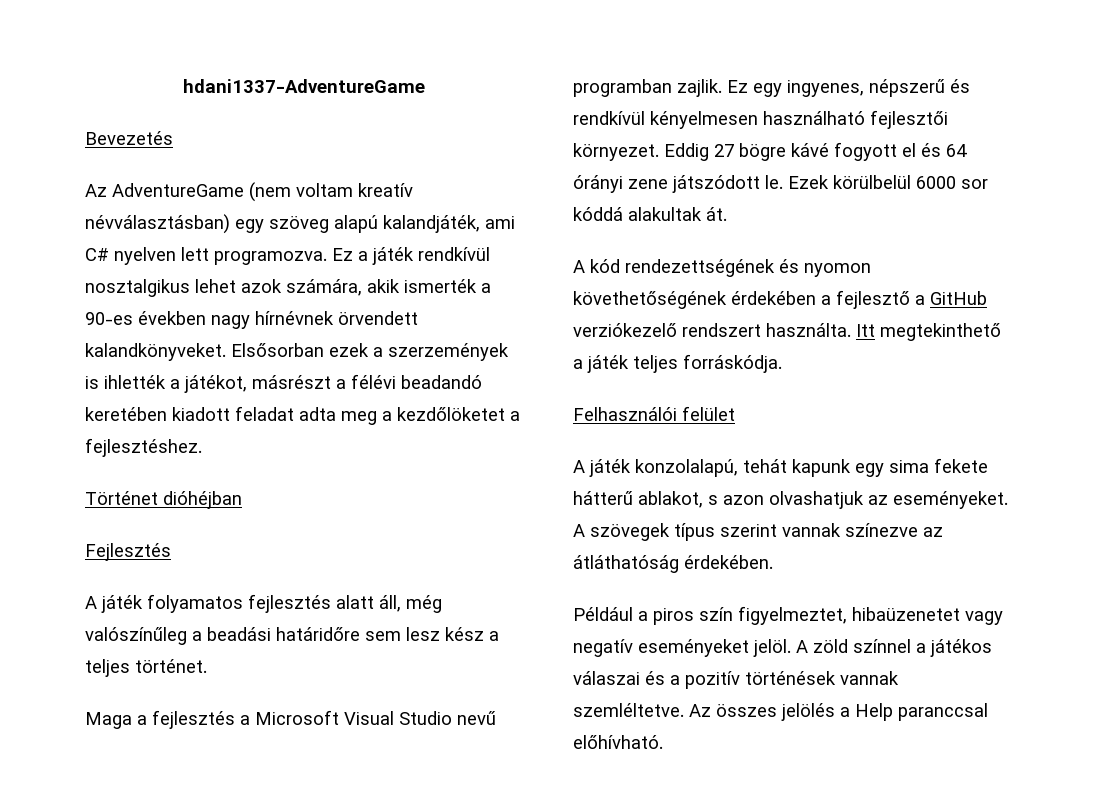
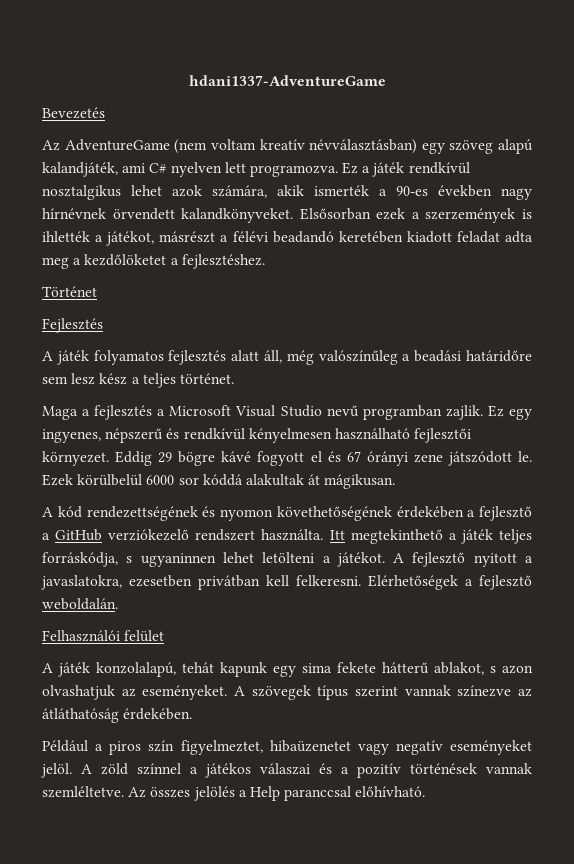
[163,491,242,509] dióhéjban -> (97, 291) none
[714,144,734,157] 27 -> [158,452,173,463] 29
[946,144,967,157] 64 -> [346,451,361,462] 67
[706,207,727,221] át. -> [308,474,396,489] át mágikusan.
[683,354,782,373] forráskódja. -> [42,552,533,567] [41,575,532,590] [42,598,118,610] forráskódja, s ugyaninnen lehet letölteni a játékot. A fejlesztő nyitott a javaslatokra, ezesetben privátban kell felkeresni. Elérhetőségek a fejlesztő weboldalán.

